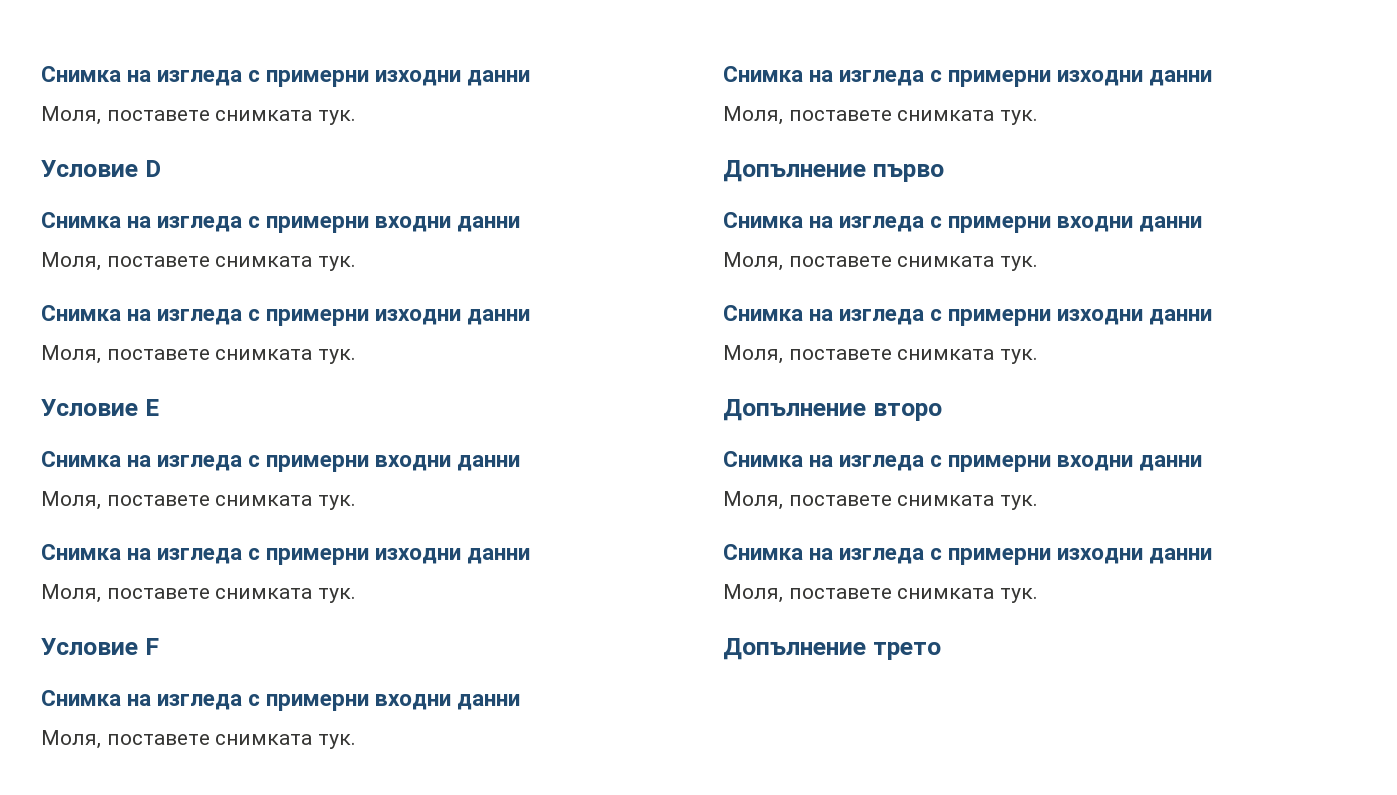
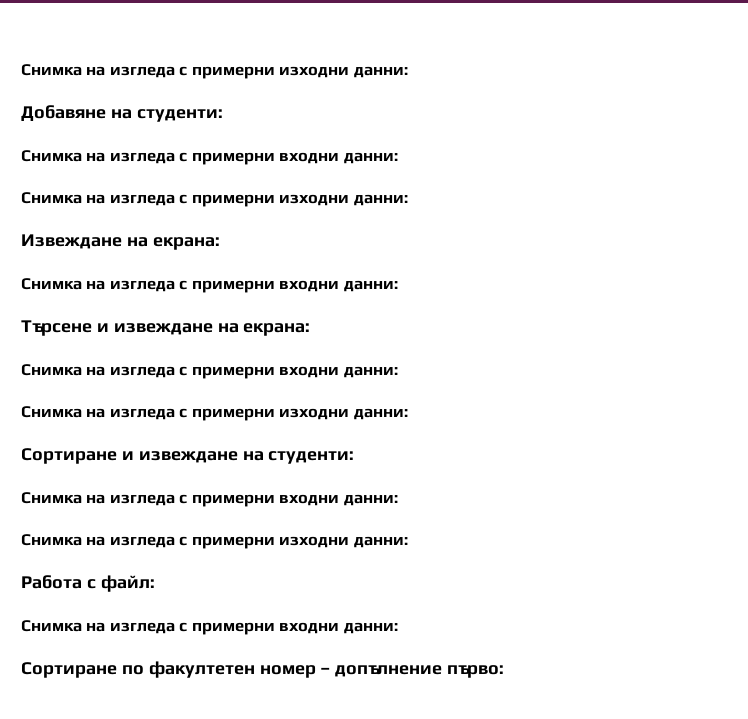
[41,66,531,87] [41,106,357,125] [41,160,161,177] [41,212,521,233] [41,252,357,271] [41,305,531,326] [41,345,357,364] [41,399,159,416] [41,451,521,472] [41,491,357,510] [41,544,531,565] [41,584,357,603] [41,638,159,655] [41,690,521,711] [41,730,357,749] [723,66,1213,87] [723,106,1039,125] [723,160,944,182] [723,212,1203,233] [723,252,1039,271] [723,305,1213,326] [723,345,1039,364] [723,399,942,421] [723,451,1203,472] [723,491,1039,510] [723,544,1213,565] [723,584,1039,603] [723,638,941,660] Снимка на изгледа с примерни изходни данни // Моля, поставете снимката тук. // Условие D // Снимка на изгледа с примерни входни данни // Моля, поставете снимката тук. // Снимка на изгледа с примерни изходни данни // Моля, поставете снимката тук. // Условие E // Снимка на изгледа с примерни входни данни // Моля, поставете снимката тук. // Снимка на изгледа с примерни изходни данни // Моля, поставете снимката тук. // Условие F // Снимка на изгледа с примерни входни данни // Моля, поставете снимката тук. // Снимка на изгледа с примерни изходни данни // Моля, поставете снимката тук. // Допълнение първо // Снимка на изгледа с примерни входни данни // Моля, поставете снимката тук. // Снимка на изгледа с примерни изходни данни // Моля, поставете снимката тук. // Допълнение второ // Снимка на изгледа с примерни входни данни // Моля, поставете снимката тук. // Снимка на изгледа с примерни изходни данни // Моля, поставете снимката тук. // Допълнение трето -> [21,64,408,79] [21,105,223,122] [21,150,398,165] [21,192,408,207] [21,234,220,250] [21,278,398,293] [21,320,311,336] [21,364,398,379] [21,406,408,421] [21,448,355,464] [21,492,398,507] [21,534,408,549] [21,575,155,592] [21,620,398,635] [21,661,505,678] Снимка на изгледа с примерни изходни данни: // Добавяне на студенти: // Снимка на изгледа с примерни входни данни: // Снимка на изгледа с примерни изходни данни: // Извеждане на екрана: // Снимка на изгледа с примерни входни данни: // Търсене и извеждане на екрана: // Снимка на изгледа с примерни входни данни: // Снимка на изгледа с примерни изходни данни: // Сортиране и извеждане на студенти: // Снимка на изгледа с примерни входни данни: // Снимка на изгледа с примерни изходни данни: // Работа с файл: // Снимка на изгледа с примерни входни данни: // Сортиране по факултетен номер – допълнение първо:

